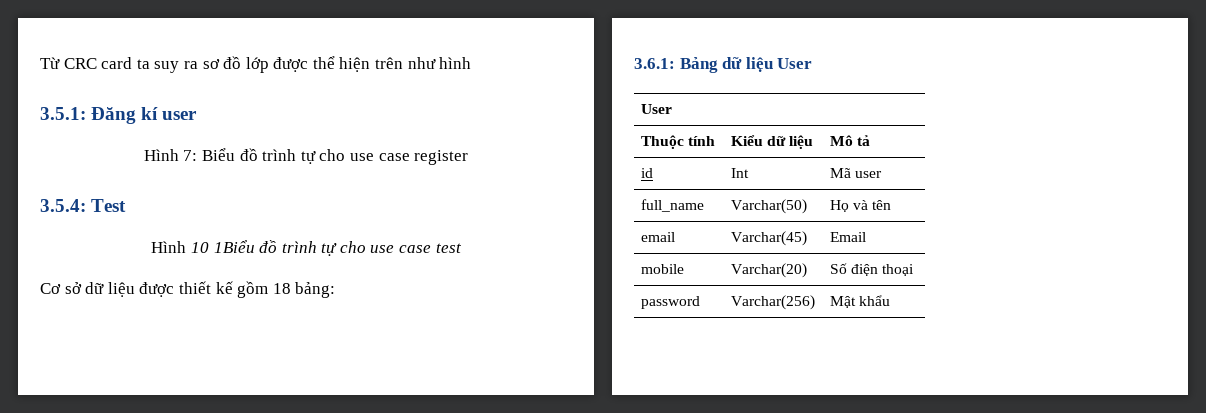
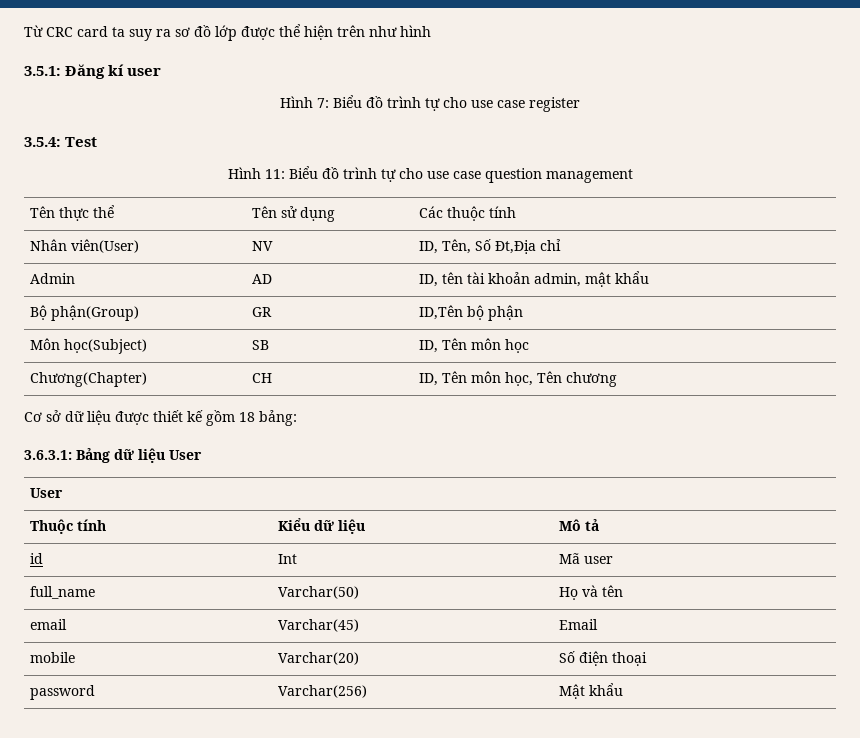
[190,240,462,256] 10 1Biểu đồ trình tự cho use case test -> [264,166,633,183] [30,205,115,221] [252,206,336,222] [419,206,517,221] [30,239,140,253] [252,241,274,251] [419,239,562,254] [30,273,76,284] [252,274,273,284] [419,271,650,287] [30,305,140,321] [252,307,273,317] [419,305,524,321] [30,338,148,354] [252,340,270,350] [419,338,530,353] [30,372,148,387] [252,373,273,383] [419,371,618,387] 11: Biểu đồ trình tự cho use case question management // Tên thực thể | Tên sử dụng | Các thuộc tính // Nhân viên(User) | NV | ID, Tên, Số Đt,Địa chỉ // Admin | AD | ID, tên tài khoản admin, mật khẩu // Bộ phận(Group) | GR | ID,Tên bộ phận // Môn học(Subject) | SB | ID, Tên môn học // Chương(Chapter) | CH | ID, Tên môn học, Tên chương
[634,58,675,69] 3.6.1: -> [24,450,72,460] 3.6.3.1:

